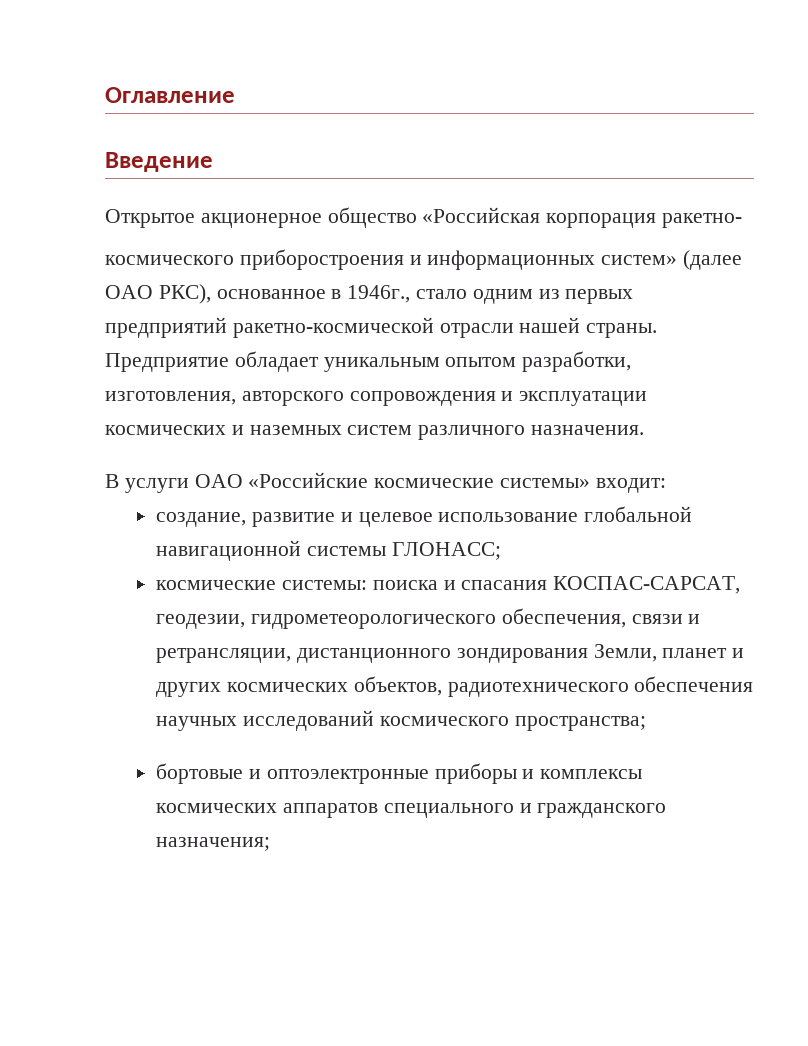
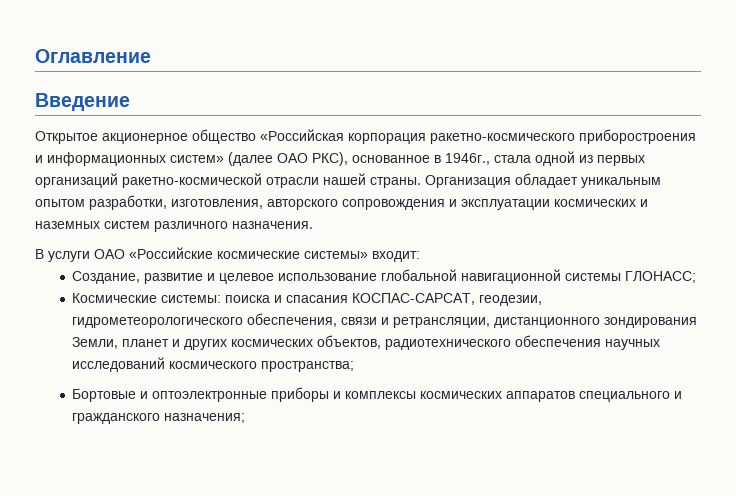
[662,213,743,228] [105,255,234,265] ракетно- // космического -> [430,133,575,144] ракетно-космического
[416,289,533,304] стало одним -> [494,151,575,166] стала одной
[105,317,227,338] предприятий -> [35,173,118,188] организаций
[105,353,229,372] Предприятие -> [425,175,511,188] Организация
[156,512,247,527] создание, -> [72,271,141,284] Создание,
[156,580,277,590] космические -> [72,293,158,303] Космические
[156,763,244,784] бортовые -> [72,389,137,402] Бортовые

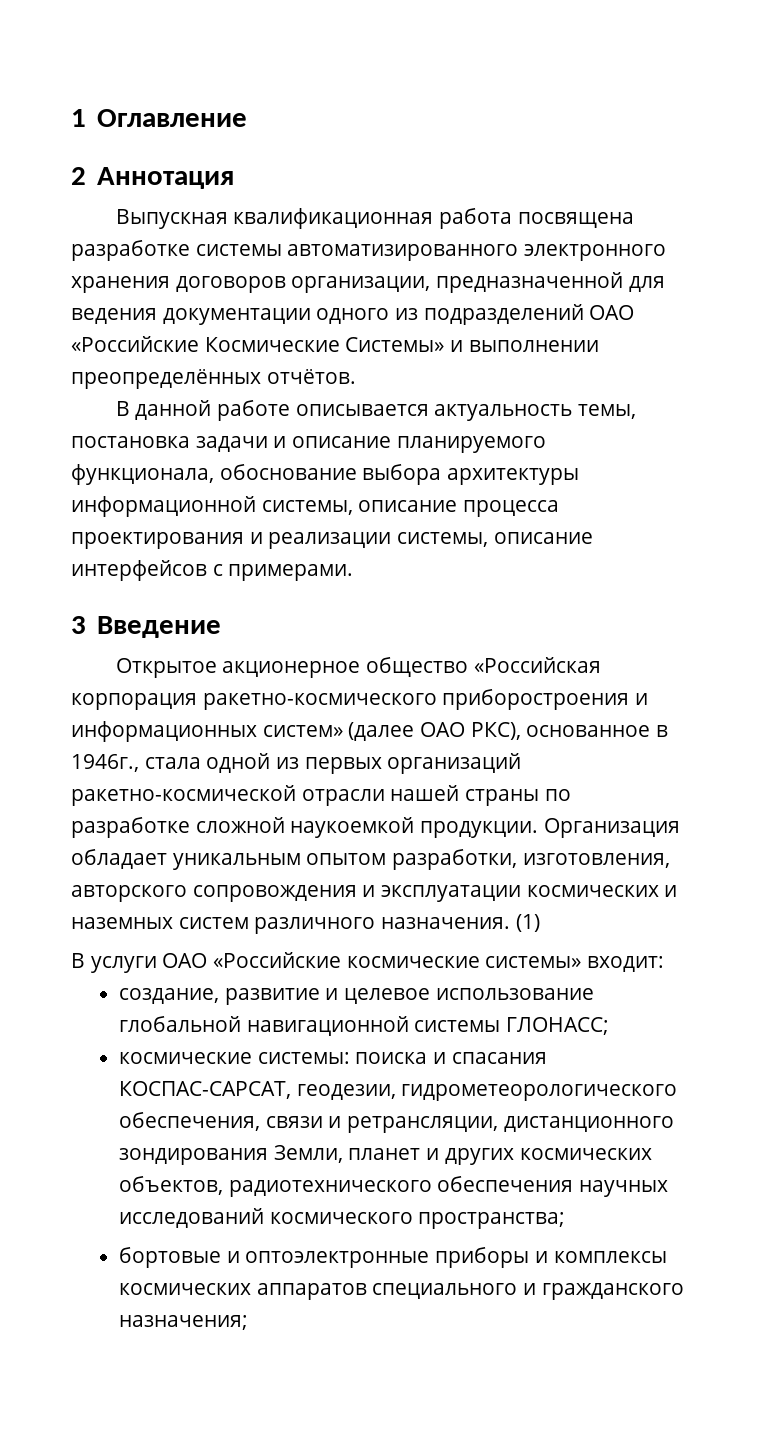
(35, 56) none -> [71,109,86,127] 1
(151, 56) none -> [71,167,234,189] [115,208,634,229] [71,240,667,261] [71,272,665,293] [71,304,635,325] [71,336,599,352] [71,369,356,389] [115,400,636,421] [71,436,546,453] [71,464,580,485] [71,496,560,517] [71,532,593,549] [71,560,354,581] [71,616,86,634] 2 Аннотация // Выпускная квалификационная работа посвящена разработке системы автоматизированного электронного хранения договоров организации, предназначенной для ведения документации одного из подразделений ОАО «Российские Космические Системы» и выполнении преопределённых отчётов. // В данной работе описывается актуальность темы, постановка задачи и описание планируемого функционала, обоснование выбора архитектуры информационной системы, описание процесса проектирования и реализации системы, описание интерфейсов с примерами. // 3
[370,177,421,188] страны. -> [465,789,571,806] [71,817,539,838] страны по разработке сложной наукоемкой продукции.
(313, 225) none -> [515,914,540,932] (1)
[72,271,141,284] Создание, -> [119,988,220,1004] создание,
[72,293,158,303] Космические -> [119,1052,253,1064] космические
[72,389,137,402] Бортовые -> [119,1247,222,1268] бортовые

